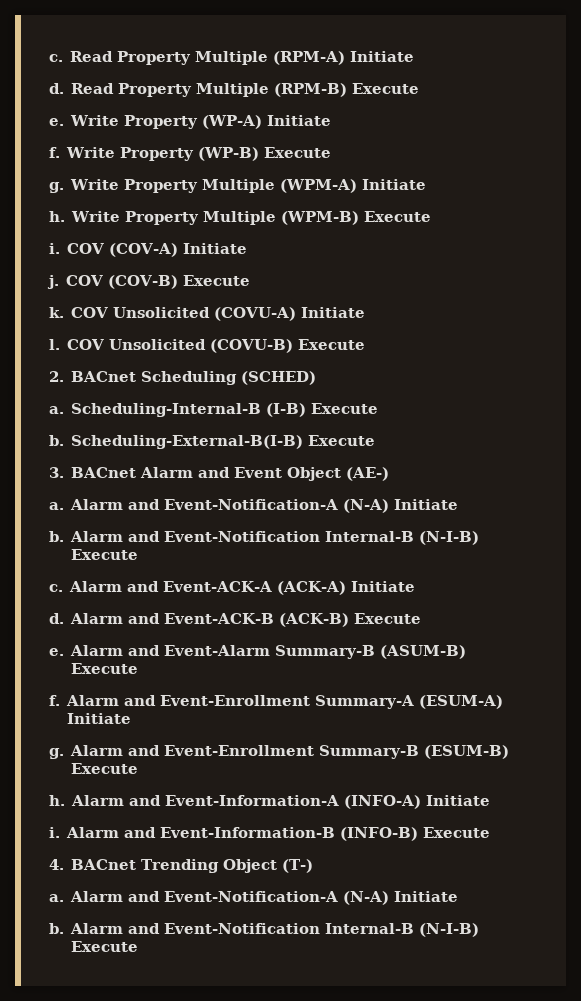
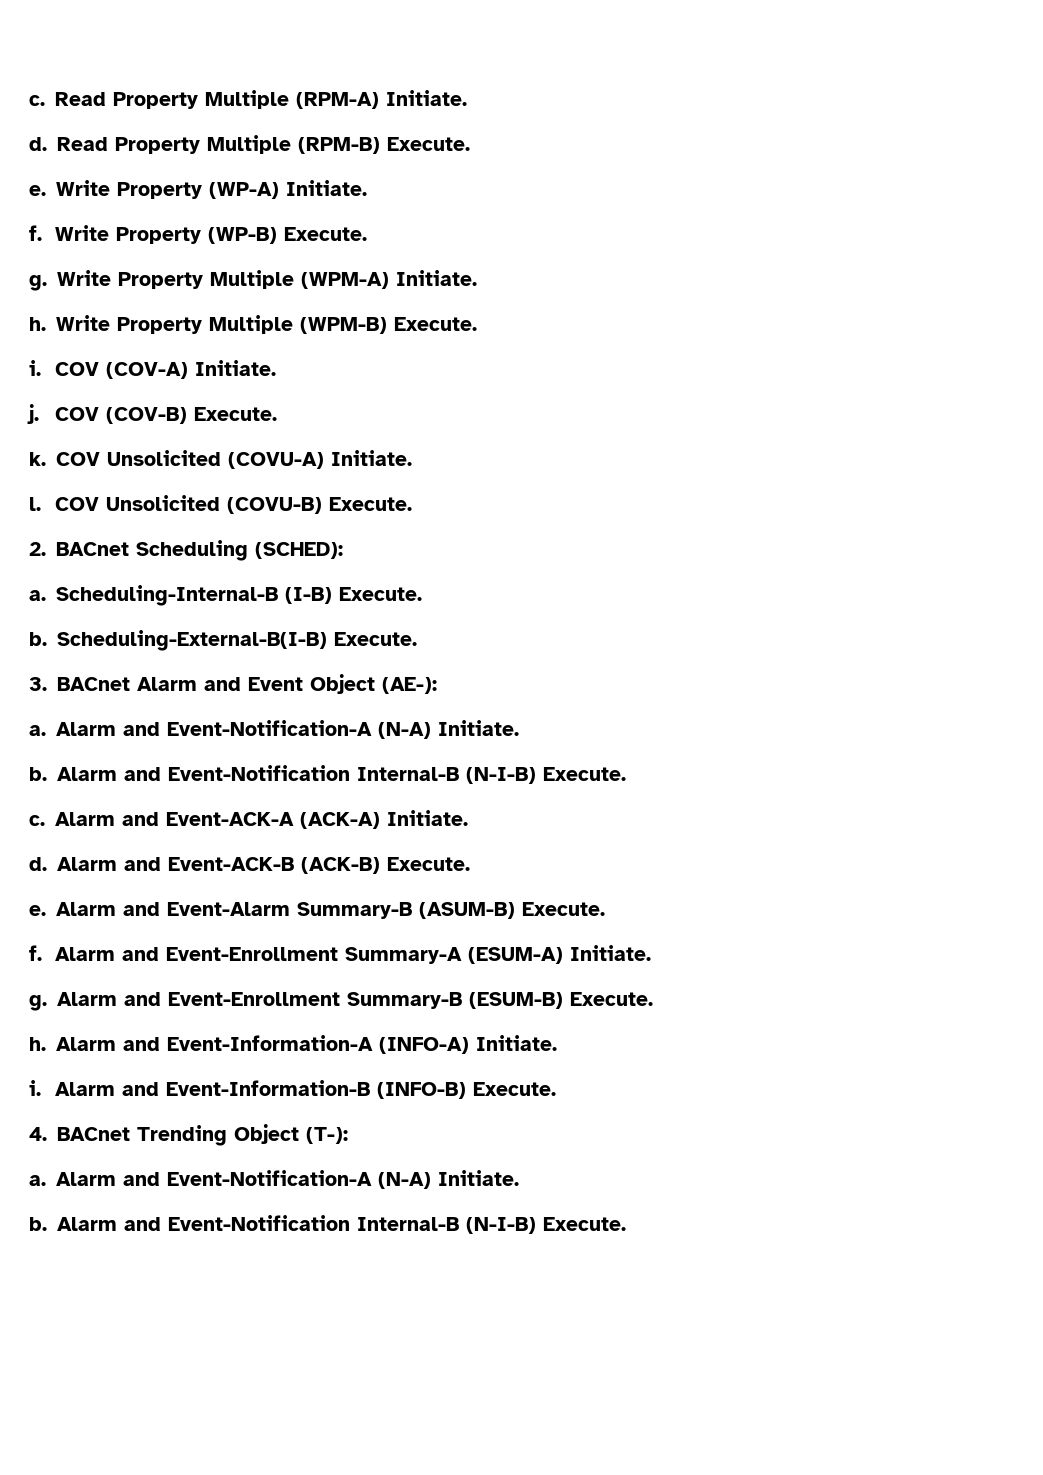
[350,51,415,62] Initiate -> [386,90,468,106] Initiate.
[352,83,420,94] Execute -> [387,137,471,151] Execute.
[267,115,332,126] Initiate -> [286,180,368,196] Initiate.
[264,147,332,158] Execute -> [284,227,368,241] Execute.
[362,179,427,190] Initiate -> [396,270,478,286] Initiate.
[364,211,432,222] Execute -> [394,317,478,331] Execute.
[183,243,248,254] Initiate -> [195,360,277,376] Initiate.
[183,275,251,286] Execute -> [194,407,278,421] Execute.
[301,307,366,318] Initiate -> [331,450,413,466] Initiate.
[298,339,366,350] Execute -> [329,497,413,511] Execute.
[241,371,317,385] (SCHED) -> [255,542,344,559] (SCHED):
[311,403,379,414] Execute -> [339,587,423,601] Execute.
[308,435,376,446] Execute -> [334,632,418,646] Execute.
[346,467,390,481] [49,499,459,513] [49,531,480,545] [71,549,139,560] (AE-) // a. Alarm and Event-Notification-A (N-A) Initiate // b. Alarm and Event-Notification Internal-B (N-I-B) Execute -> [382,677,438,694] [29,720,520,739] [29,765,627,784] (AE-): // a. Alarm and Event-Notification-A (N-A) Initiate. // b. Alarm and Event-Notification Internal-B (N-I-B) Execute.
[351,581,416,592] Initiate -> [387,810,469,826] Initiate.
[354,613,422,624] Execute -> [387,857,471,871] Execute.
[71,663,139,674] Execute -> [522,902,606,916] Execute.
[67,713,132,724] Initiate -> [570,945,652,961] Initiate.
[71,763,139,774] Execute -> [570,992,654,1006] Execute.
[426,795,491,806] Initiate -> [476,1035,558,1051] Initiate.
[423,827,491,838] Execute -> [473,1082,557,1096] Execute.
[282,859,314,873] [49,891,459,905] [49,923,480,937] [71,941,139,952] (T-) // a. Alarm and Event-Notification-A (N-A) Initiate // b. Alarm and Event-Notification Internal-B (N-I-B) Execute -> [306,1127,349,1144] [29,1170,520,1189] [29,1215,627,1234] (T-): // a. Alarm and Event-Notification-A (N-A) Initiate. // b. Alarm and Event-Notification Internal-B (N-I-B) Execute.

